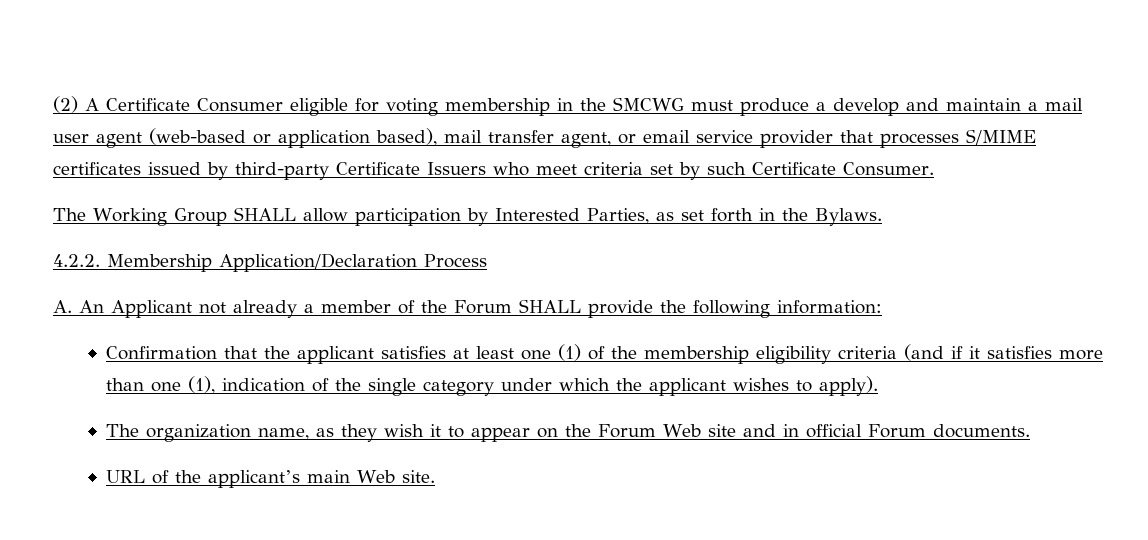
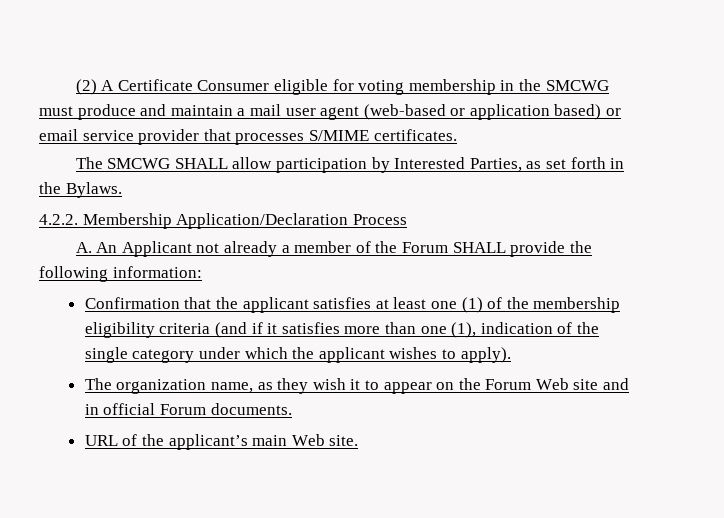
[816,98,899,116] a develop -> (136, 112) none
[376,128,611,148] based), mail transfer agent, -> [554,104,602,120] based)
[53,162,934,180] [53,208,227,226] certificates issued by third-party Certificate Issuers who meet criteria set by such Certificate Consumer. // The Working Group -> [373,129,457,141] [75,157,171,169] certificates. // The SMCWG

